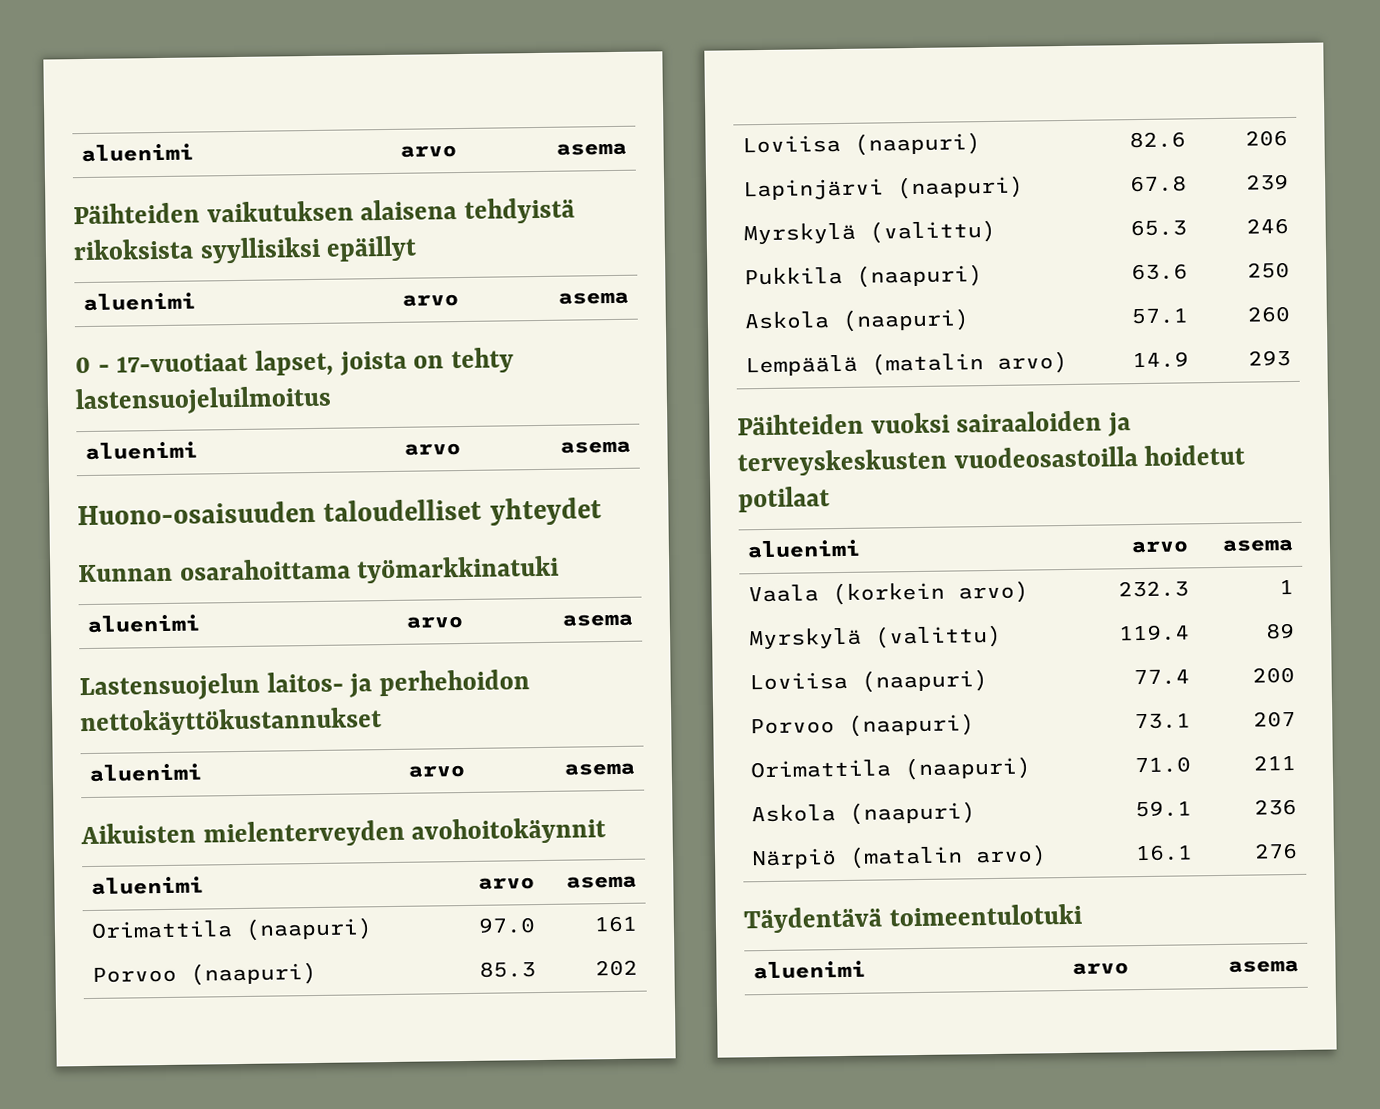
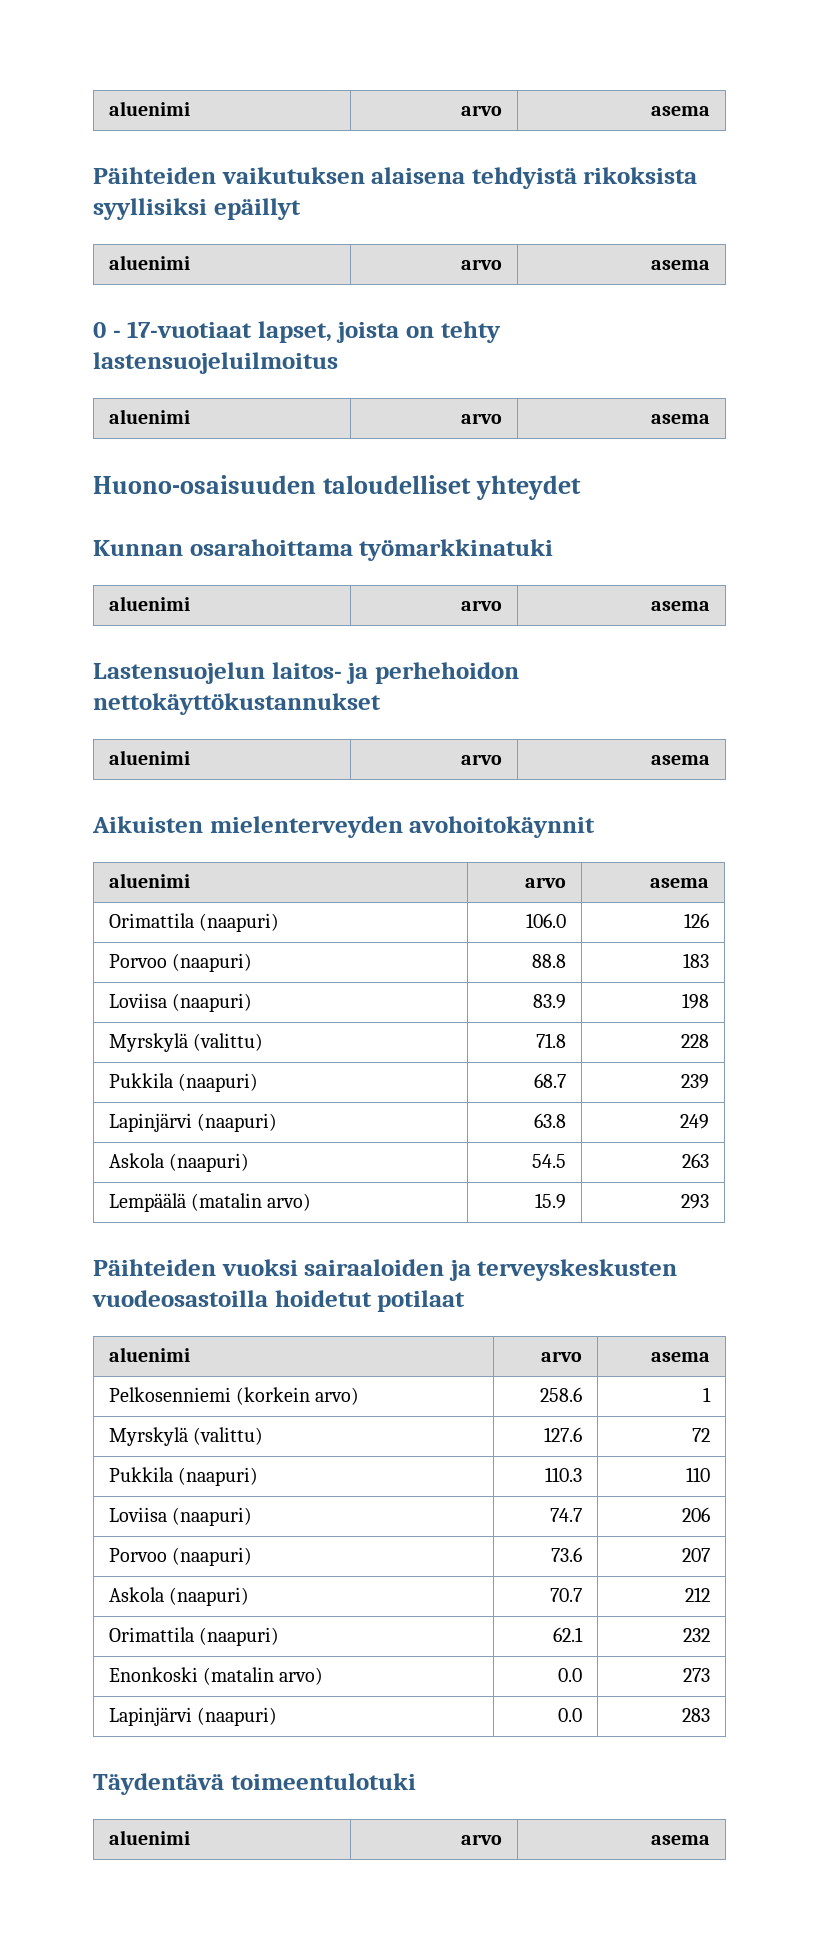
[478,917,537,934] [594,915,638,933] [91,961,317,986] [479,961,537,978] [595,959,639,977] [741,132,981,156] [1129,131,1187,149] [1245,130,1289,147] [742,175,1024,201] [1130,175,1188,193] [1246,174,1290,191] [742,219,996,245] [1130,219,1188,237] [1246,218,1290,235] [743,264,983,288] [1131,263,1189,281] [1247,262,1291,279] [743,308,970,332] [1131,308,1189,325] [1247,306,1291,323] 97.0 | 161 // Porvoo (naapuri) | 85.3 | 202 // Loviisa (naapuri) | 82.6 | 206 // Lapinjärvi (naapuri) | 67.8 | 239 // Myrskylä (valittu) | 65.3 | 246 // Pukkila (naapuri) | 63.6 | 250 // Askola (naapuri) | 57.1 | 260 -> [526,913,567,928] [684,913,710,928] [108,953,252,972] [532,954,567,968] [683,953,710,968] [108,993,252,1012] [533,994,567,1009] [682,993,710,1009] [108,1033,263,1052] [536,1033,567,1048] [681,1034,710,1048] [108,1073,258,1092] [534,1073,567,1088] [681,1074,710,1089] [108,1113,277,1132] [534,1113,567,1128] [680,1114,710,1129] [108,1153,249,1172] [532,1154,567,1168] [682,1153,710,1168] 106.0 | 126 // Porvoo (naapuri) | 88.8 | 183 // Loviisa (naapuri) | 83.9 | 198 // Myrskylä (valittu) | 71.8 | 228 // Pukkila (naapuri) | 68.7 | 239 // Lapinjärvi (naapuri) | 63.8 | 249 // Askola (naapuri) | 54.5 | 263
[1132,351,1190,369] 14.9 -> [535,1193,567,1209] 15.9
[747,584,819,603] Vaala -> [108,1387,231,1402] Pelkosenniemi
[1118,580,1190,598] 232.3 -> [540,1387,583,1402] 258.6
[1118,624,1191,642] [1265,622,1296,640] [748,669,988,693] [1133,669,1191,686] [1252,666,1296,684] [749,713,975,737] [1134,713,1192,730] 119.4 | 89 // Loviisa (naapuri) | 77.4 | 200 // Porvoo (naapuri) | 73.1 -> [544,1427,583,1442] [692,1428,711,1442] [108,1467,258,1486] [545,1467,583,1482] [686,1467,711,1482] [108,1507,252,1526] [550,1508,583,1522] [682,1507,711,1522] [108,1547,252,1566] [551,1547,583,1562] 127.6 | 72 // Pukkila (naapuri) | 110.3 | 110 // Loviisa (naapuri) | 74.7 | 206 // Porvoo (naapuri) | 73.6
[749,756,1032,781] [1134,756,1192,774] [1253,754,1297,771] [750,801,976,825] [1135,800,1193,818] [1254,798,1298,816] [750,844,1047,870] [1135,844,1194,862] [1254,842,1299,860] Orimattila (naapuri) | 71.0 | 211 // Askola (naapuri) | 59.1 | 236 // Närpiö (matalin arvo) | 16.1 | 276 -> [108,1587,249,1606] [550,1588,583,1602] [685,1587,711,1602] [108,1627,279,1646] [553,1627,584,1642] [683,1628,711,1642] [108,1667,324,1685] [558,1668,583,1682] [683,1668,711,1682] [108,1707,277,1726] [558,1708,583,1722] [682,1708,711,1722] Askola (naapuri) | 70.7 | 212 // Orimattila (naapuri) | 62.1 | 232 // Enonkoski (matalin arvo) | 0.0 | 273 // Lapinjärvi (naapuri) | 0.0 | 283

